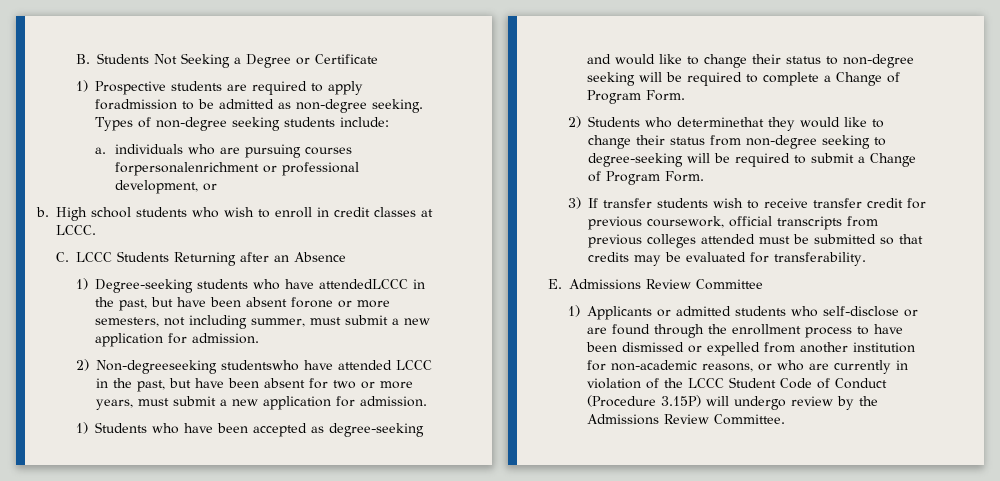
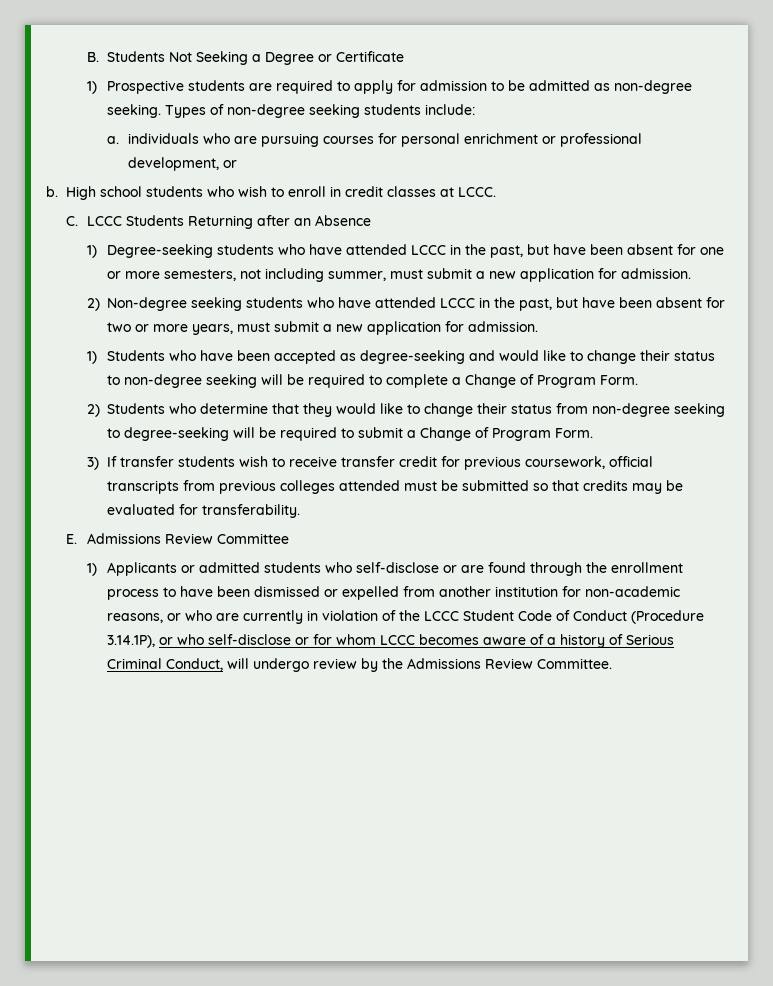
[95,99,178,110] foradmission -> [397,80,488,91] for admission
[114,162,259,176] forpersonalenrichment -> [377,133,538,147] for personal enrichment
[319,279,426,289] [95,297,334,311] attendedLCCC in the past, but have been absent forone -> [346,244,725,258] attended LCCC in the past, but have been absent for one
[95,360,299,374] Non-degreeseeking studentswho -> [107,297,335,311] Non-degree seeking students who
[676,117,764,127] determinethat -> [200,403,300,414] determine that
[661,395,702,407] 3.15P) -> [107,634,675,648] [107,658,224,671] 3.14.1P), or who self-disclose or for whom LCCC becomes aware of a history of Serious Criminal Conduct,

